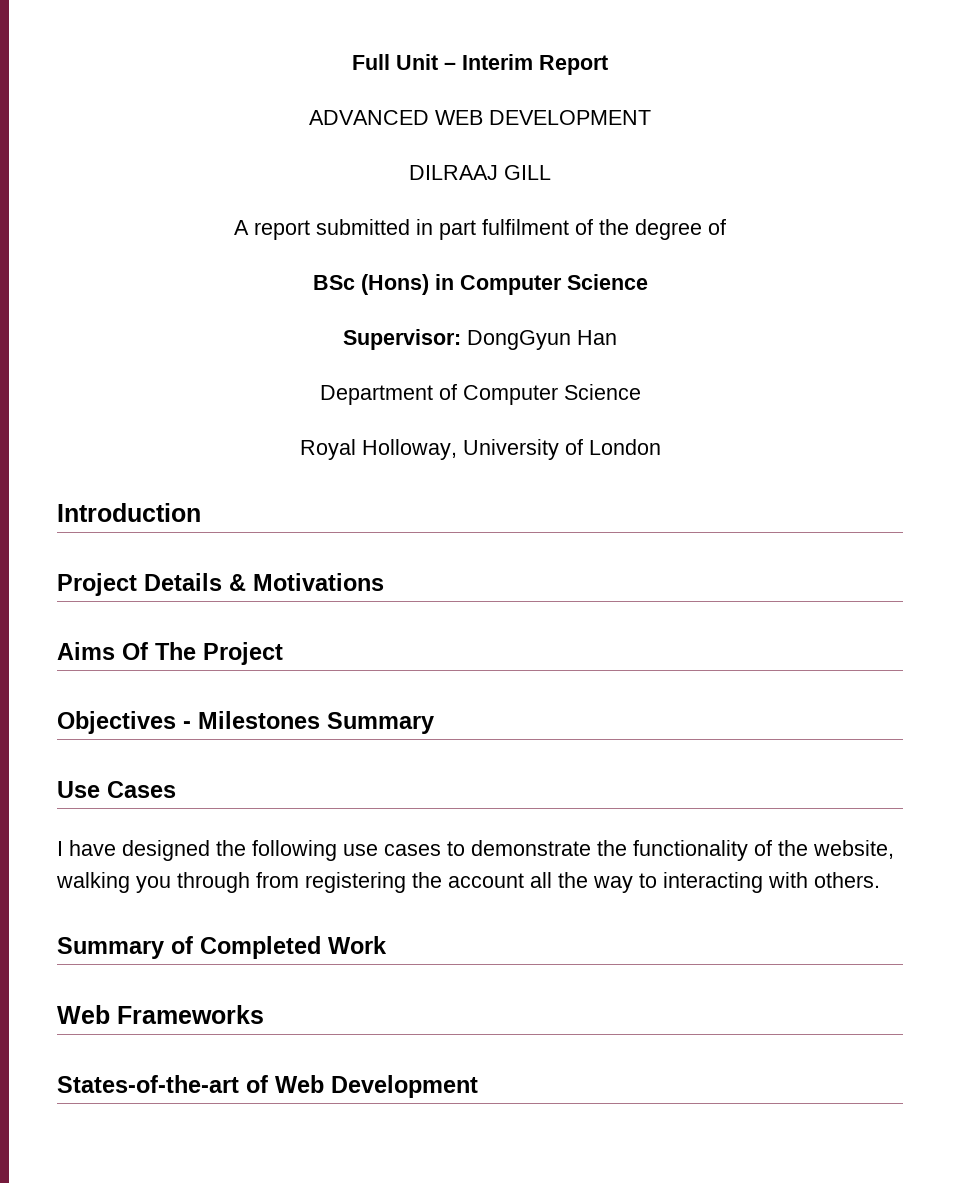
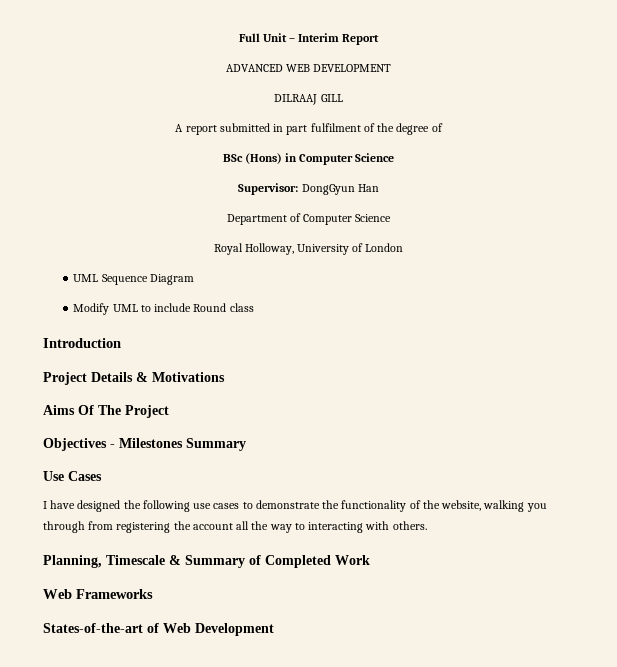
(661, 447) none -> [73,274,194,285] [73,303,254,315] // UML Sequence Diagram // Modify UML to include Round class
(880, 880) none -> [43,555,181,568] Planning, Timescale &

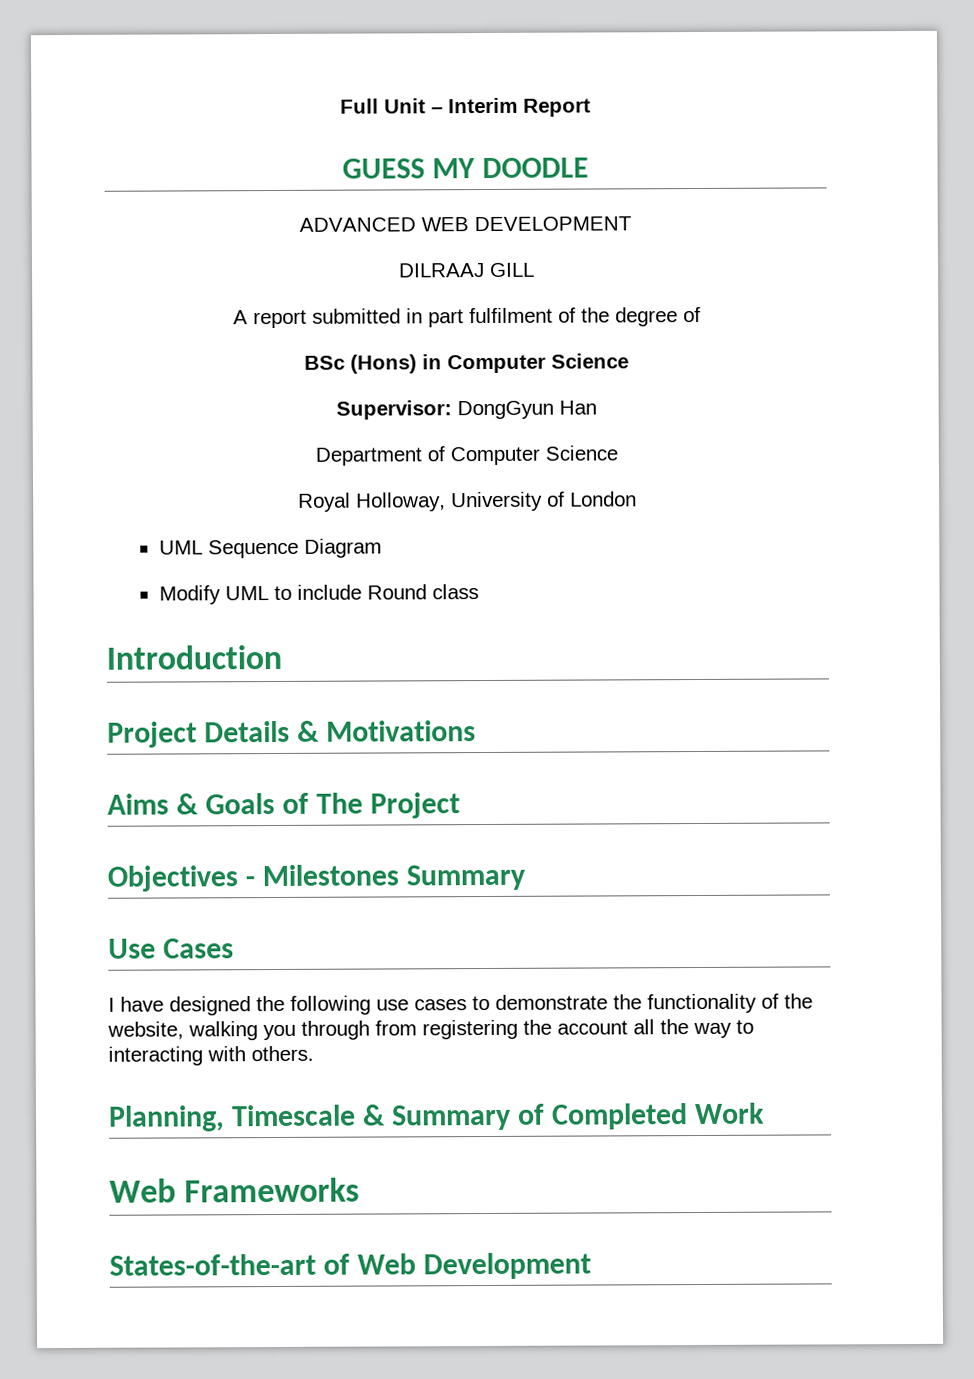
(380, 39) none -> [342,157,589,179] // GUESS MY DOODLE
[78,405,94,415] Of -> [175,792,309,815] & Goals of

